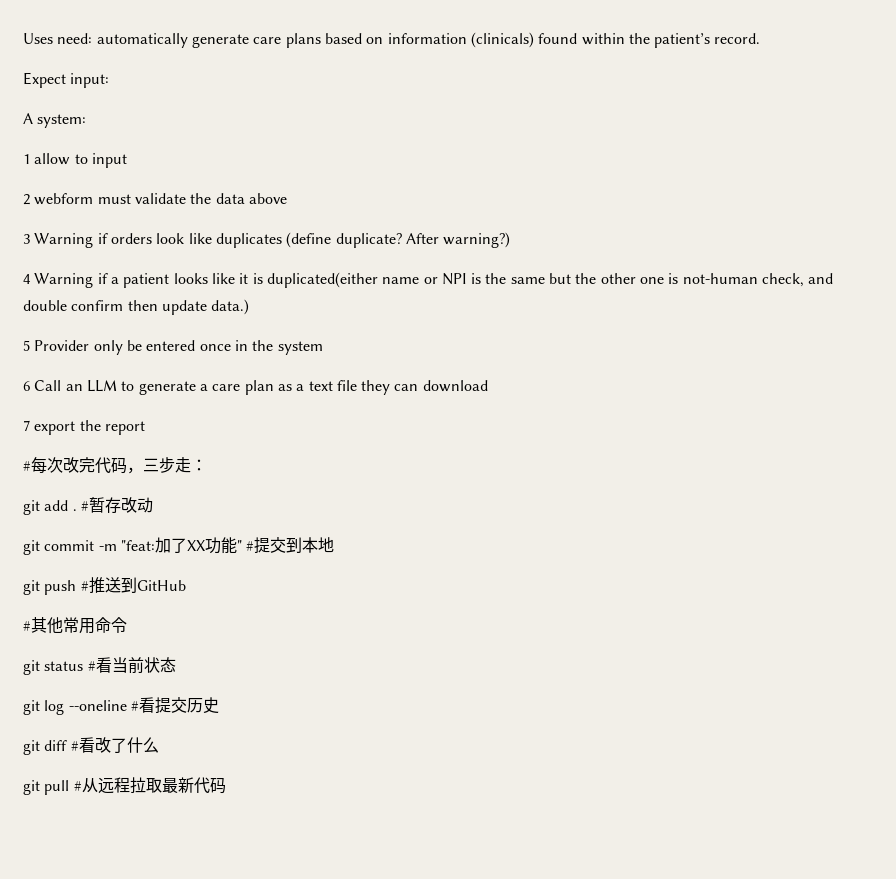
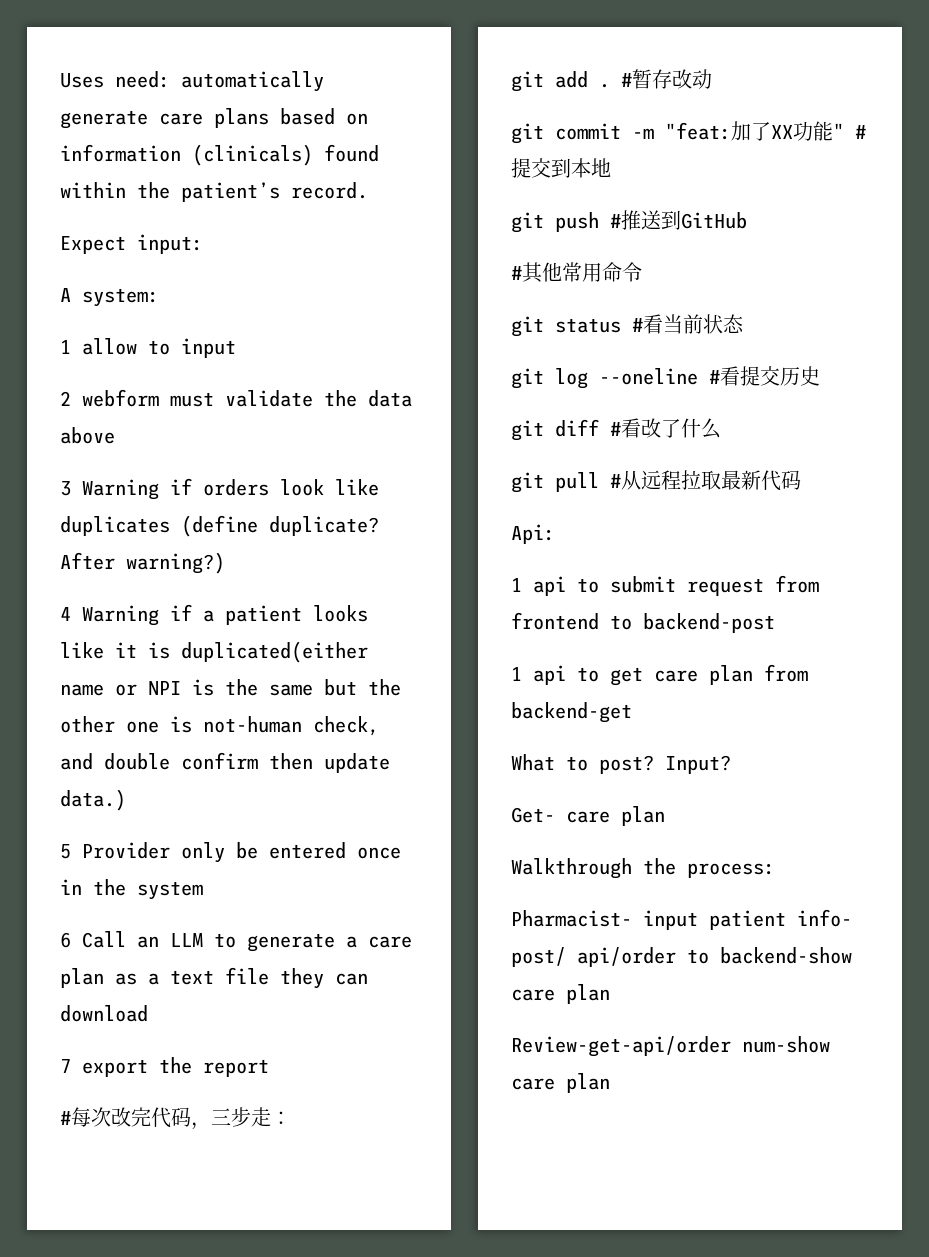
(226, 785) none -> [511,524,555,544] [511,575,819,596] [511,612,775,633] [511,664,808,686] [511,702,632,723] [511,754,731,774] [511,806,665,826] [511,858,775,879] [511,909,852,930] [511,947,852,967] [511,984,610,1004] [511,1036,830,1057] [511,1073,610,1093] // Api: // 1 api to submit request from frontend to backend-post // 1 api to get care plan from backend-get // What to post? Input? // Get- care plan // Walkthrough the process: // Pharmacist- input patient info- post/ api/order to backend-show care plan // Review-get-api/order num-show care plan

